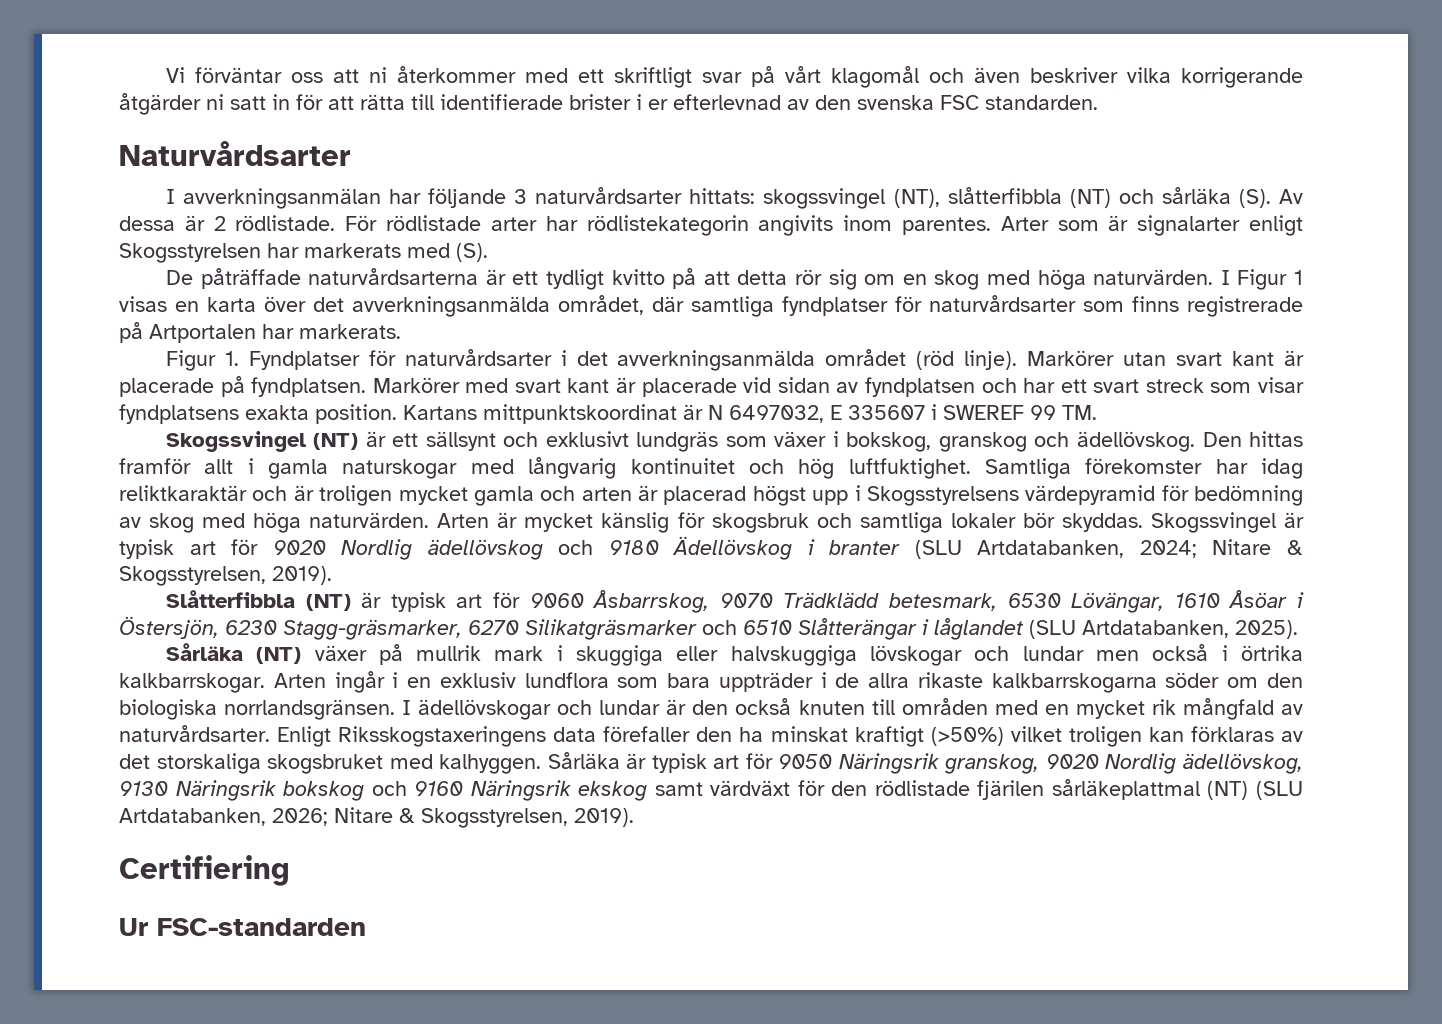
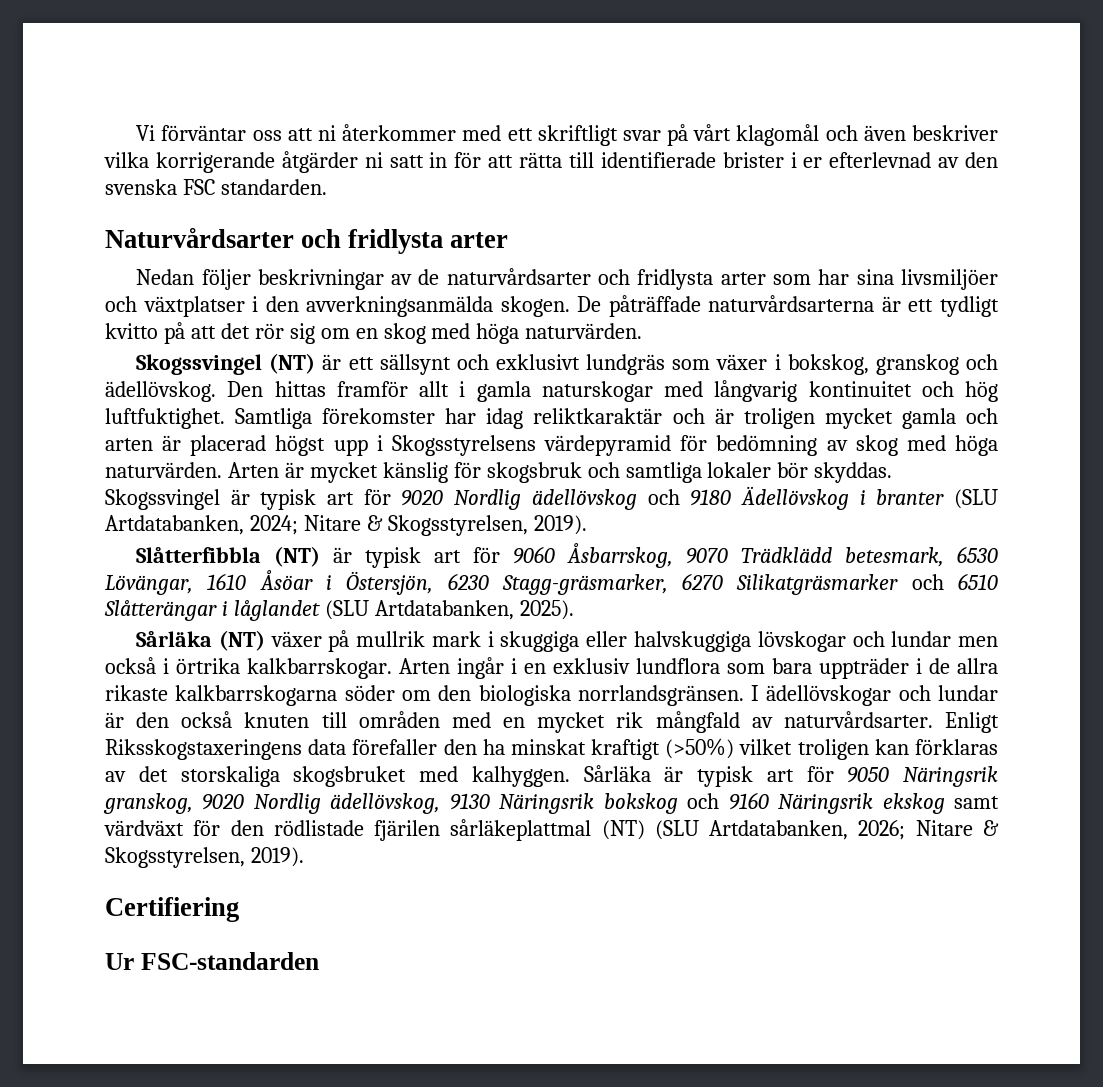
[165,187,1303,209] [119,215,1303,236] [119,243,488,263] // I avverkningsanmälan har följande 3 naturvårdsarter hittats: skogssvingel (NT), slåtterfibbla (NT) och sårläka (S). Av dessa är 2 rödlistade. För rödlistade arter har rödlistekategorin angivits inom parentes. Arter som är signalarter enligt Skogsstyrelsen har markerats med (S). // -> [301,229,509,254] [136,268,999,290] [105,296,570,317] och fridlysta arter // Nedan följer beskrivningar av de naturvårdsarter och fridlysta arter som har sina livsmiljöer och växtplatser i den avverkningsanmälda skogen.
[737,270,788,285] detta -> [220,323,250,339] det
[1220,269,1304,290] [119,295,1303,317] [119,322,401,343] [165,349,1305,371] [119,376,1304,397] [119,404,1097,424] I Figur 1 visas en karta över det avverkningsanmälda området, där samtliga fyndplatser för naturvårdsarter som finns registrerade på Artportalen har markerats. // Figur 1. Fyndplatser för naturvårdsarter i det avverkningsanmälda området (röd linje). Markörer utan svart kant är placerade på fyndplatsen. Markörer med svart kant är placerade vid sidan av fyndplatsen och har ett svart streck som visar fyndplatsens exakta position. Kartans mittpunktskoordinat är N 6497032, E 335607 i SWEREF 99 TM. -> (643, 331) none

